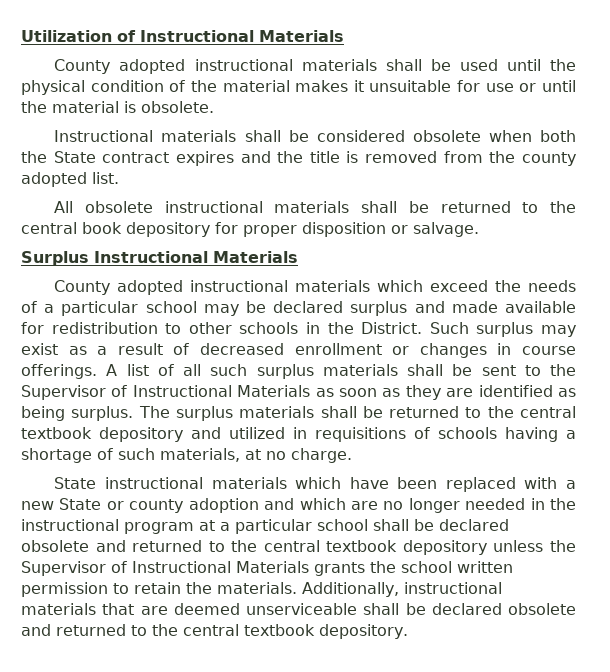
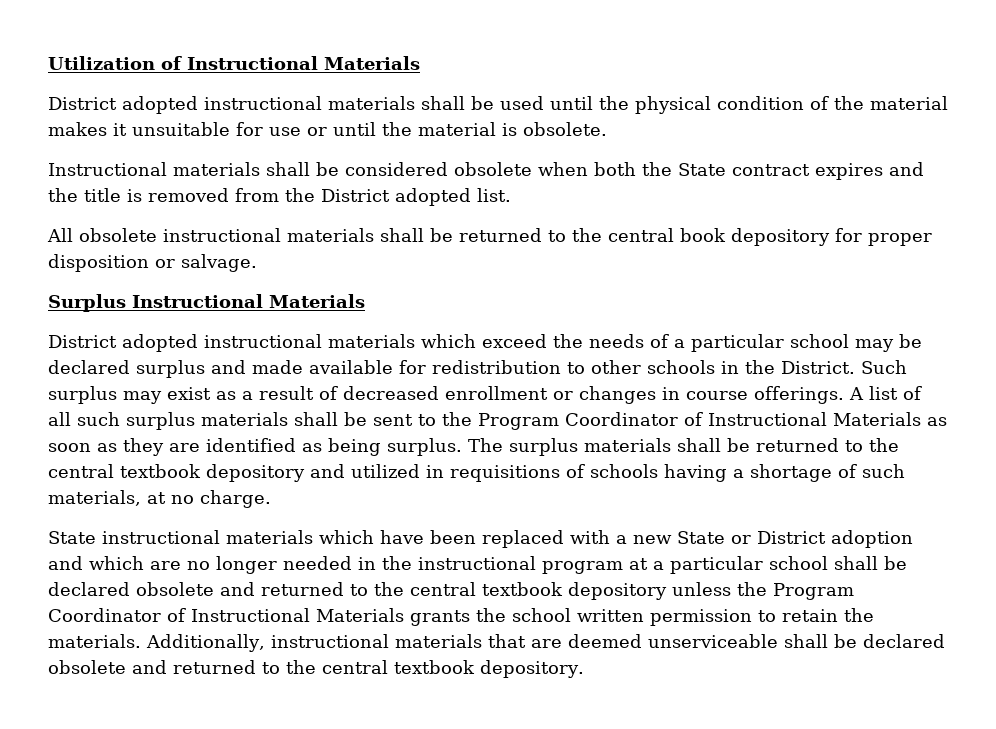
[54,59,111,74] County -> [48,97,117,110] District
[522,152,576,166] county -> [321,189,390,202] District
[54,280,111,295] County -> [48,335,117,348] District
[21,385,106,400] Supervisor -> [478,412,678,430] Program Coordinator
[129,499,184,513] county -> [757,531,826,544] District
[21,561,106,576] Supervisor -> [773,583,854,600] [48,608,161,622] Program Coordinator

